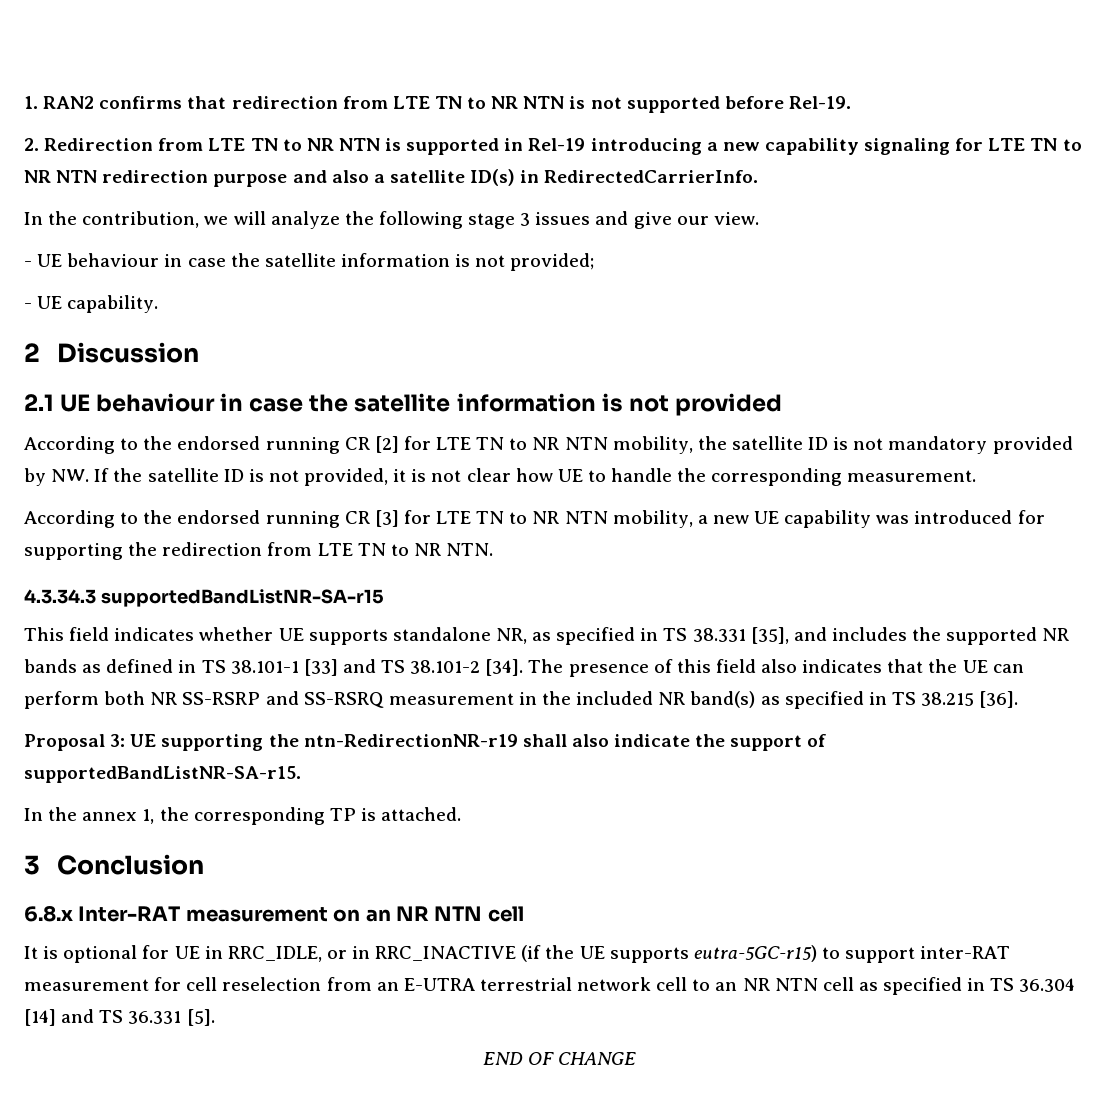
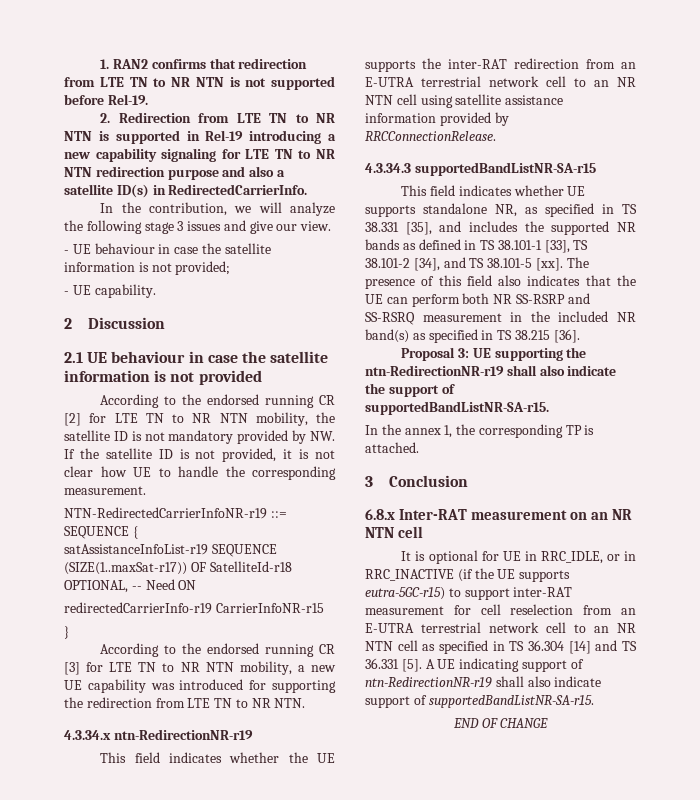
(977, 476) none -> [64,507,287,519] [64,526,138,539] [64,544,277,557] [64,561,292,575] [64,579,197,593] [64,602,324,614] [64,626,69,639] // NTN-RedirectedCarrierInfoNR-r19 ::= SEQUENCE { // satAssistanceInfoList-r19 SEQUENCE (SIZE(1..maxSat-r17)) OF SatelliteId-r18 OPTIONAL, -- Need ON // redirectedCarrierInfo-r19 CarrierInfoNR-r15 // }
(494, 549) none -> [64,729,253,740] [100,752,335,763] [365,58,636,72] [365,76,636,87] [365,94,564,108] [365,112,509,126] [365,131,496,141] // 4.3.34.x ntn-RedirectionNR-r19 // This field indicates whether the UE supports the inter-RAT redirection from an E-UTRA terrestrial network cell to an NR NTN cell using satellite assistance information provided by RRCConnectionRelease.
[303,659,524,676] [33] and TS 38.101-2 [34]. -> [544,240,589,253] [365,257,563,271] [33], TS 38.101-2 [34], and TS 38.101-5 [xx].
(215, 1017) none -> [425,658,584,672] [365,676,602,688] [365,695,594,708] A UE indicating support of ntn-RedirectionNR-r19 shall also indicate support of supportedBandListNR-SA-r15.

